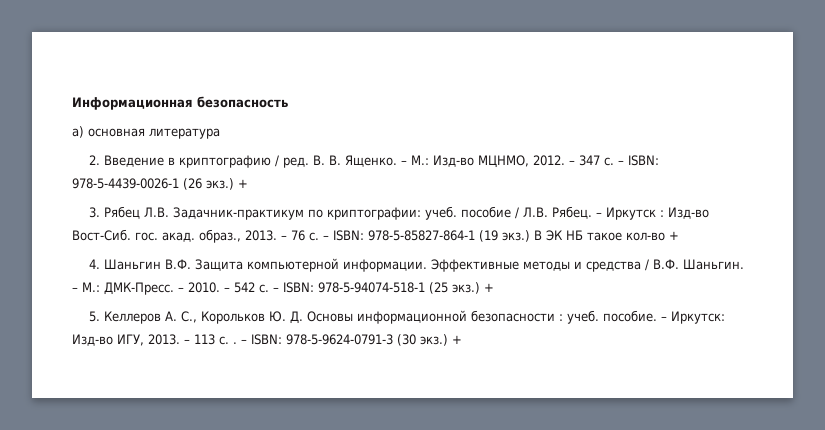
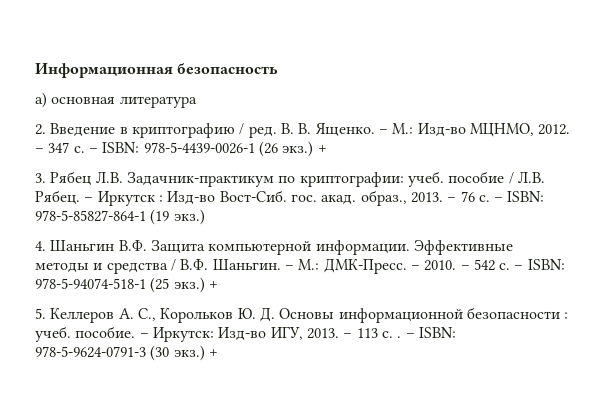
[534,230,679,241] В ЭК НБ такое кол-во + -> (205, 217) none

